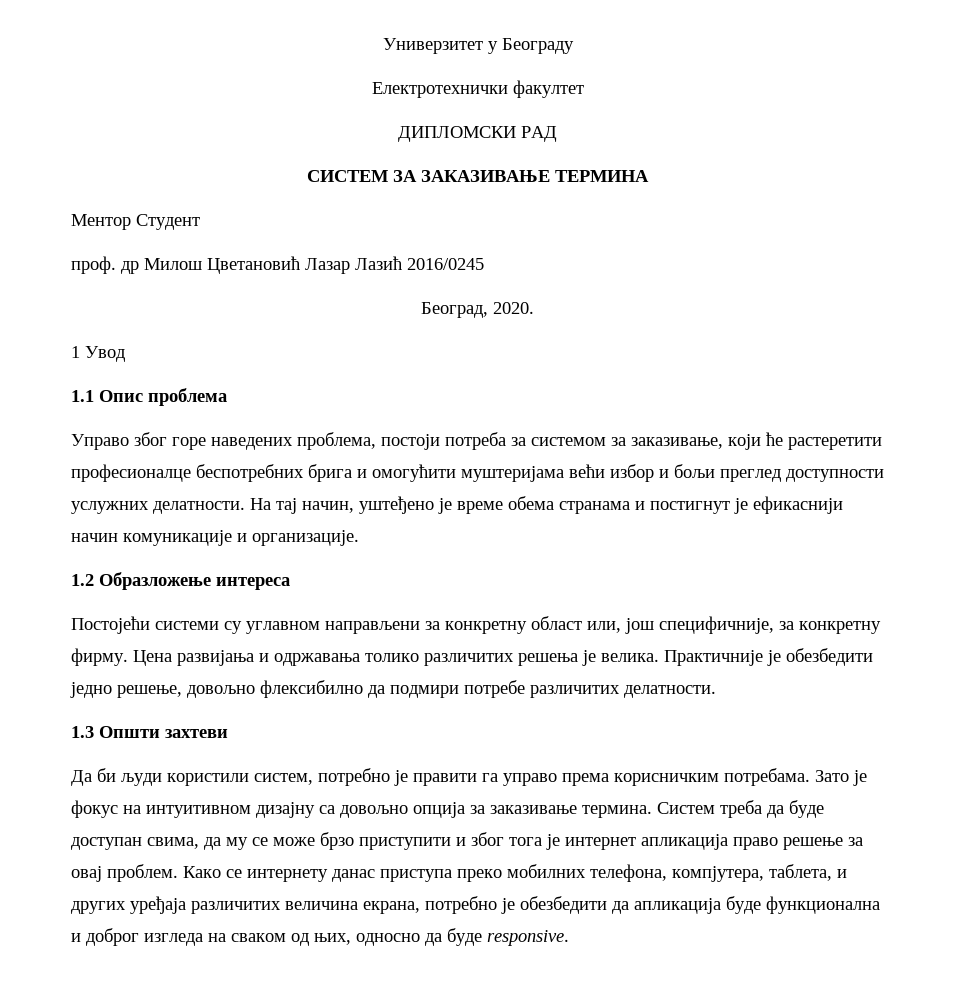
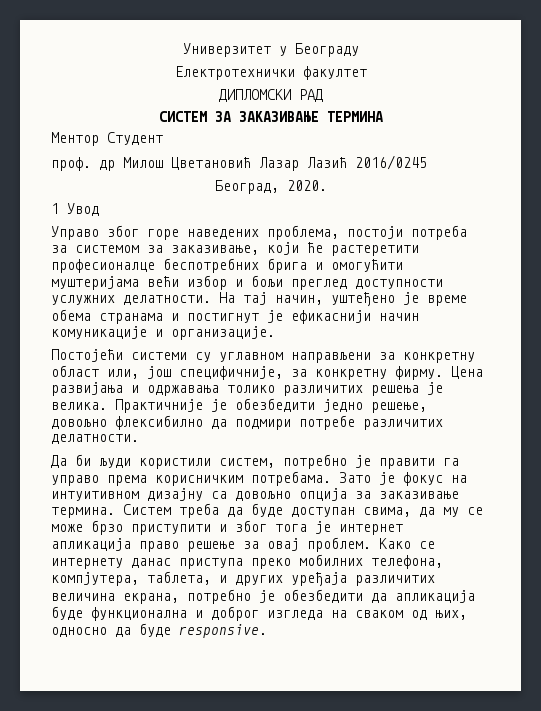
[71,388,227,406] // 1.1 Опис проблема -> (99, 209) none
[71,572,290,590] // 1.2 Образложење интереса -> (275, 333) none
[71,726,228,738] // 1.3 Општи захтеви -> (139, 439) none

